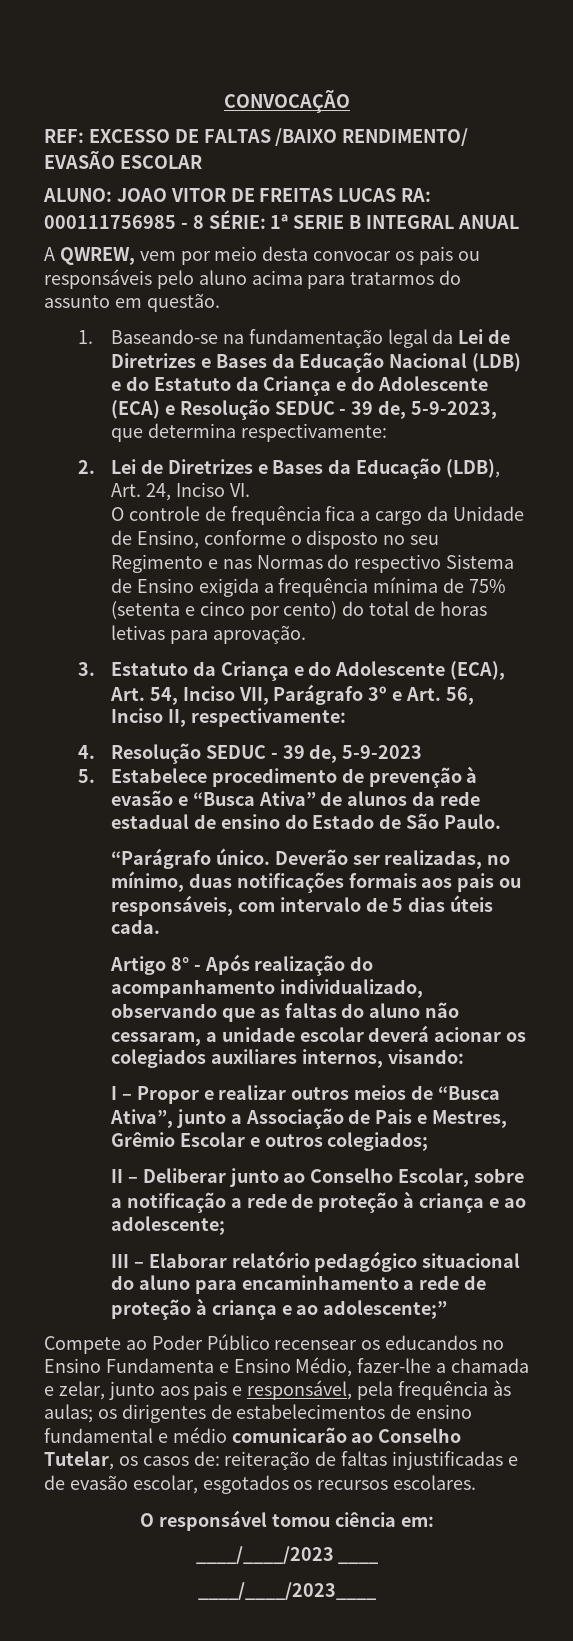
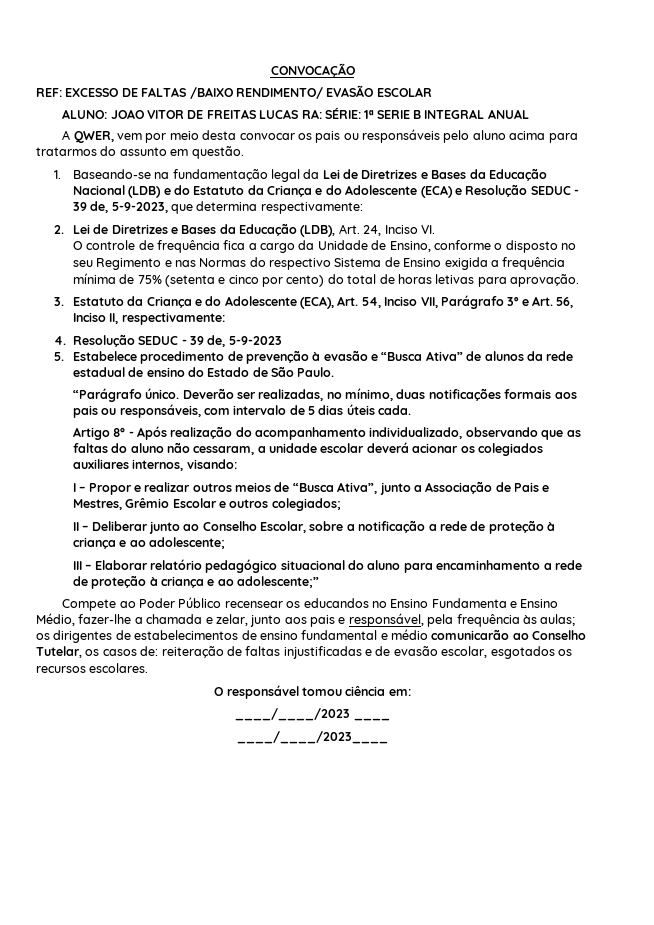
[44,215,204,229] 000111756985 - 8 -> (322, 114) none
[59,247,135,265] QWREW, -> [73,131,114,143] QWER,

